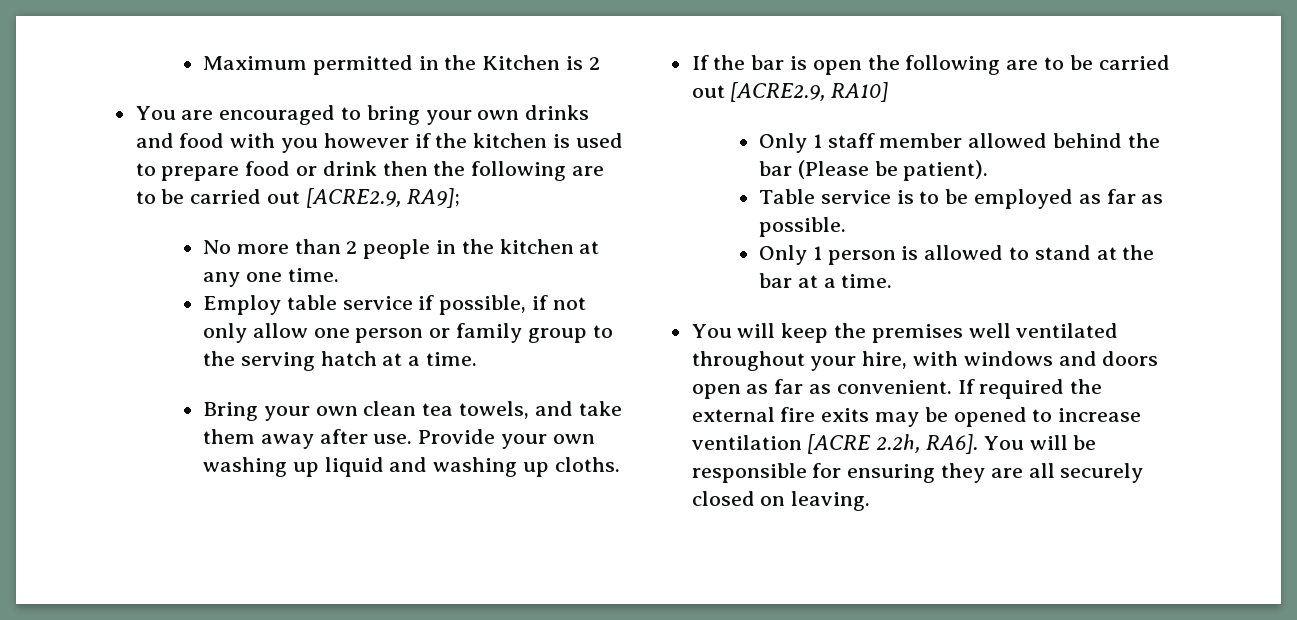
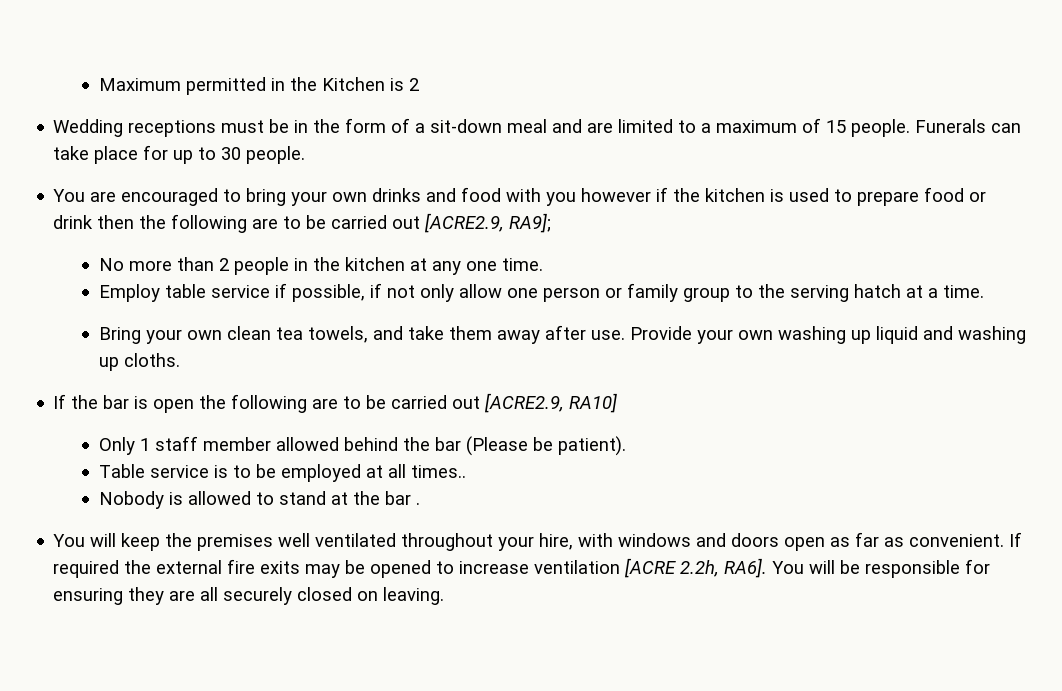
(600, 63) none -> [53,118,1022,137] [53,145,306,164] // Wedding receptions must be in the form of a sit-down meal and are limited to a maximum of 15 people. Funerals can take place for up to 30 people.
[1078,189,1164,204] [758,217,846,237] [758,245,896,265] as far as possible. // Only 1 person -> [365,464,466,478] [98,491,164,509] at all times.. // Nobody
[797,274,893,288] at a time. -> [415,502,420,505] .

